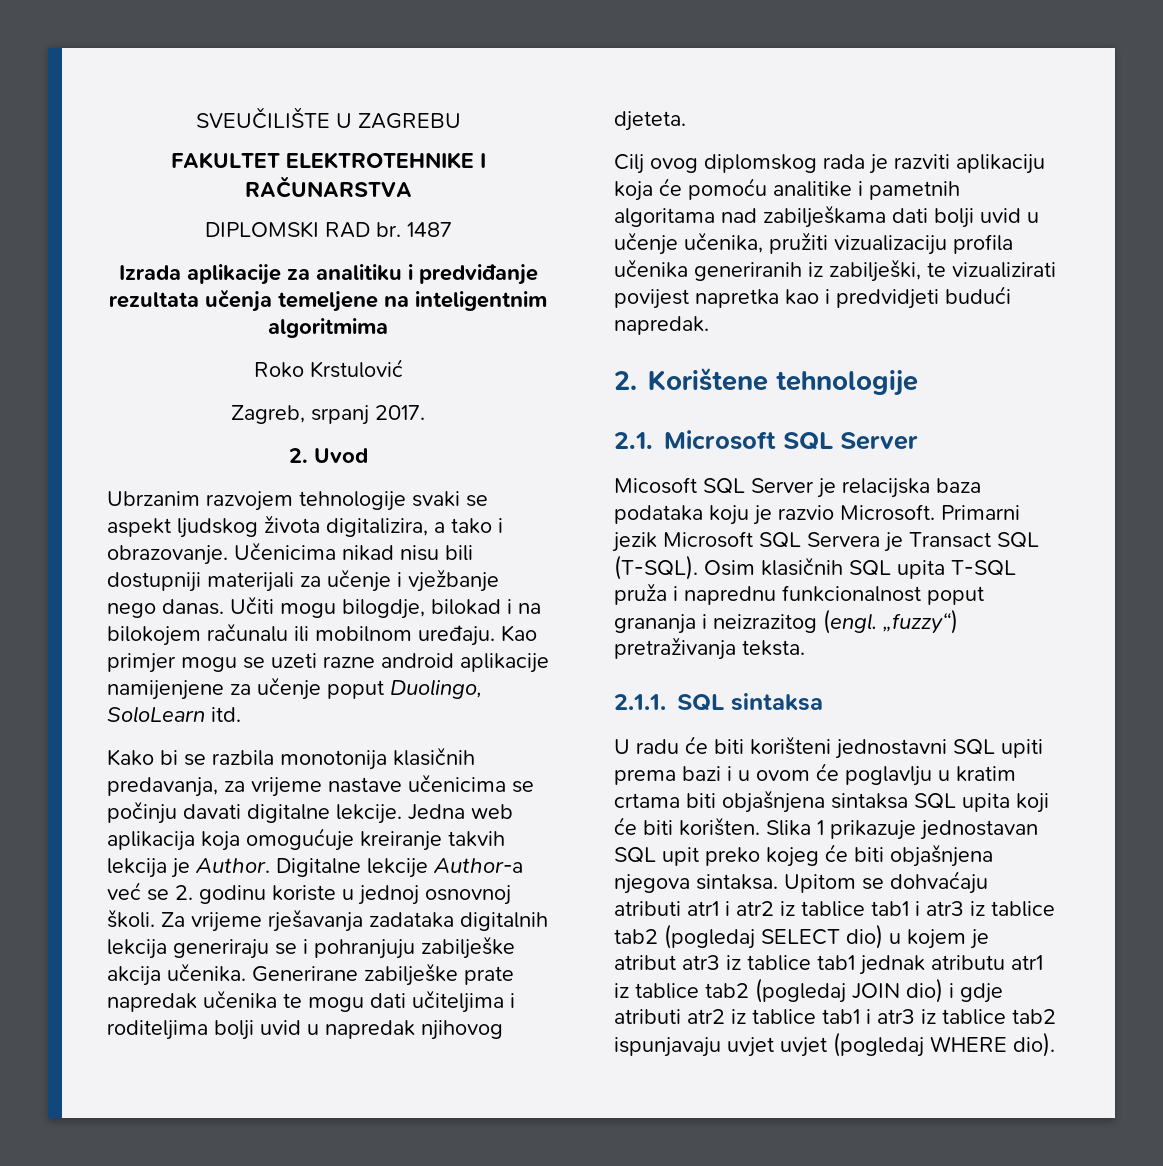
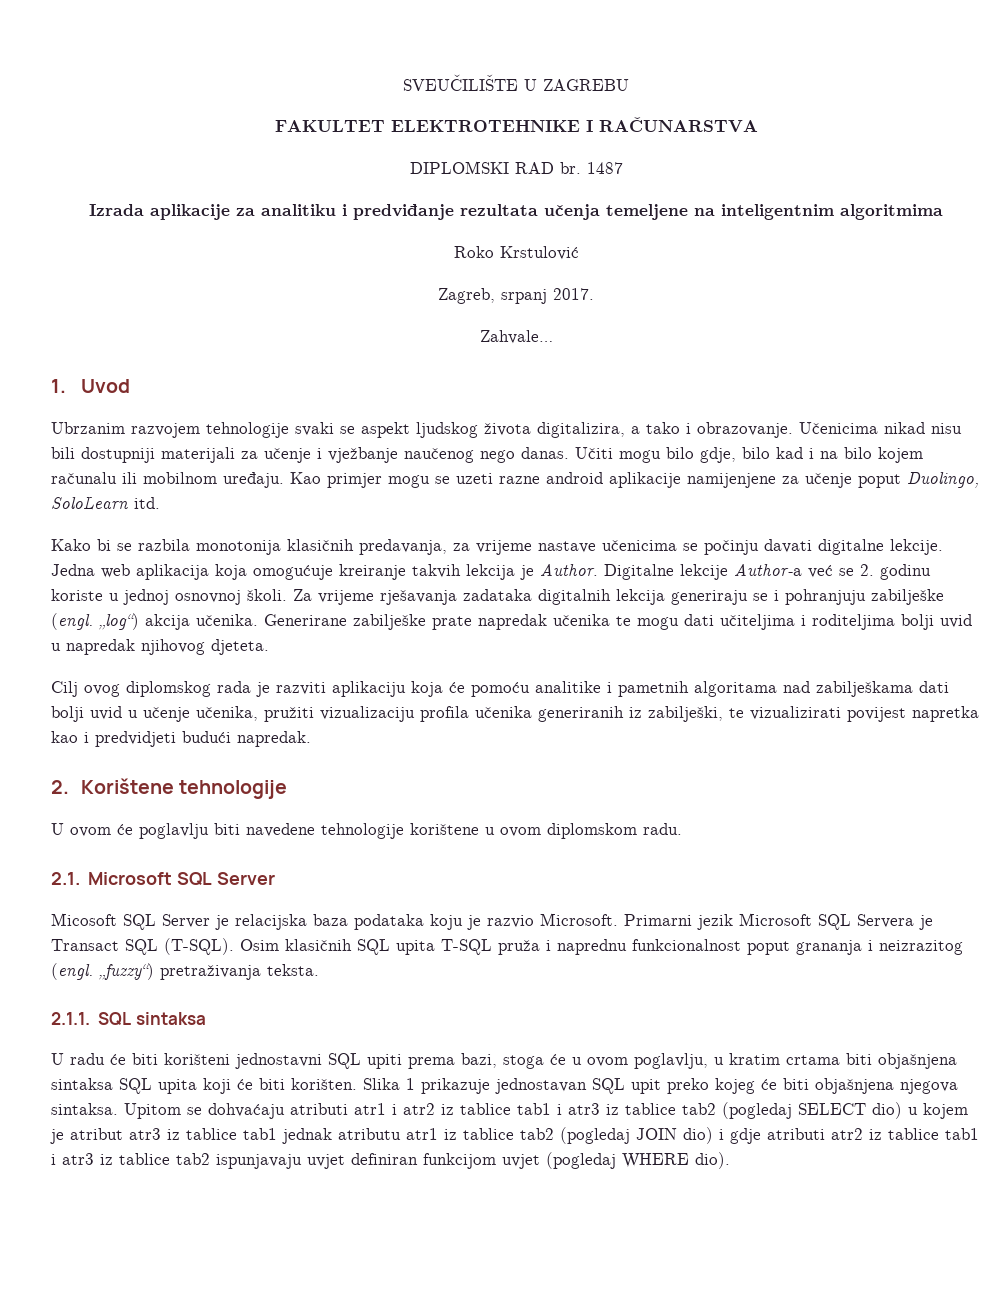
[288,448,308,463] 2. -> [479,330,553,344] [51,379,66,393] Zahvale… // 1.
(499, 580) none -> [404,448,474,463] naučenog
[342,599,541,619] [107,626,201,646] bilogdje, bilokad i na bilokojem -> [666,447,923,463] bilo gdje, bilo kad i na bilo kojem
(515, 947) none -> [51,613,139,630] (engl. „log“)
(918, 383) none -> [51,823,682,839] // U ovom će poglavlju biti navedene tehnologije korištene u ovom diplomskom radu.
[682,763,932,786] bazi i u ovom će poglavlju -> [461,1053,708,1069] bazi, stoga će u ovom poglavlju,
(774, 1047) none -> [351,1153,496,1169] definiran funkcijom

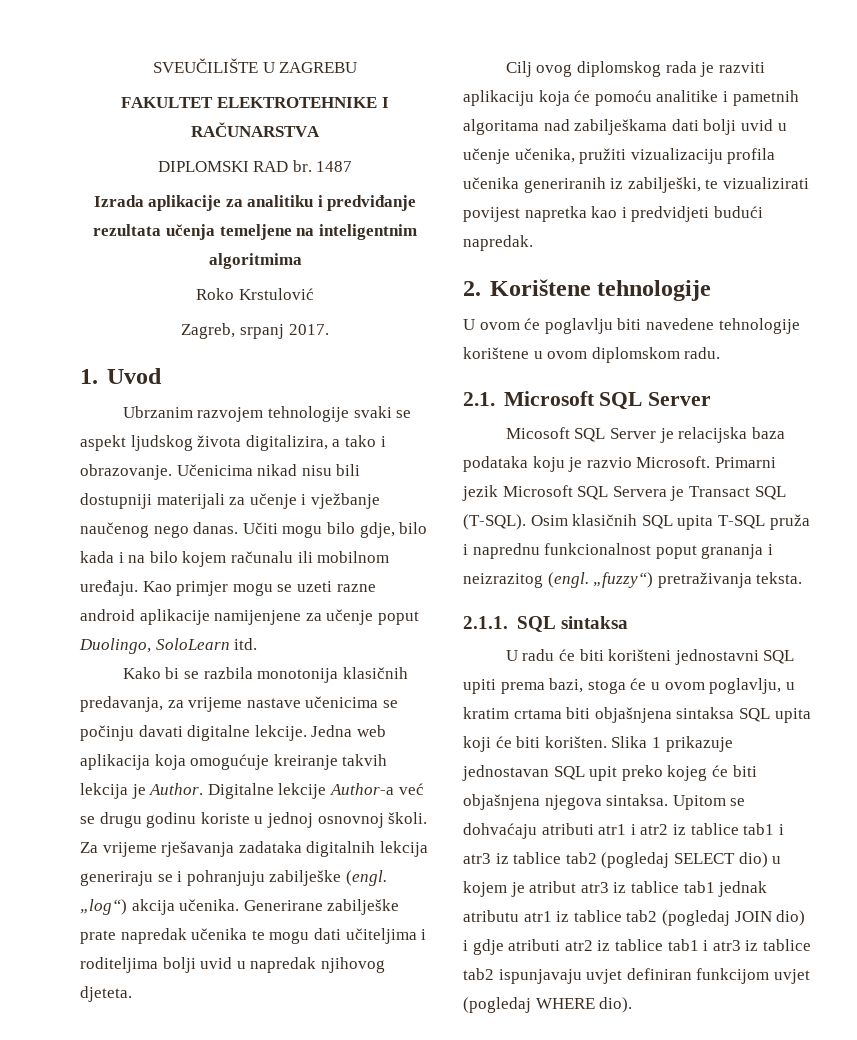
[479,330,553,344] // Zahvale… -> (329, 329) none
[776,447,803,459] kad -> [80,551,114,563] kada
[860,564,874,576] 2. -> [99,812,142,828] drugu

